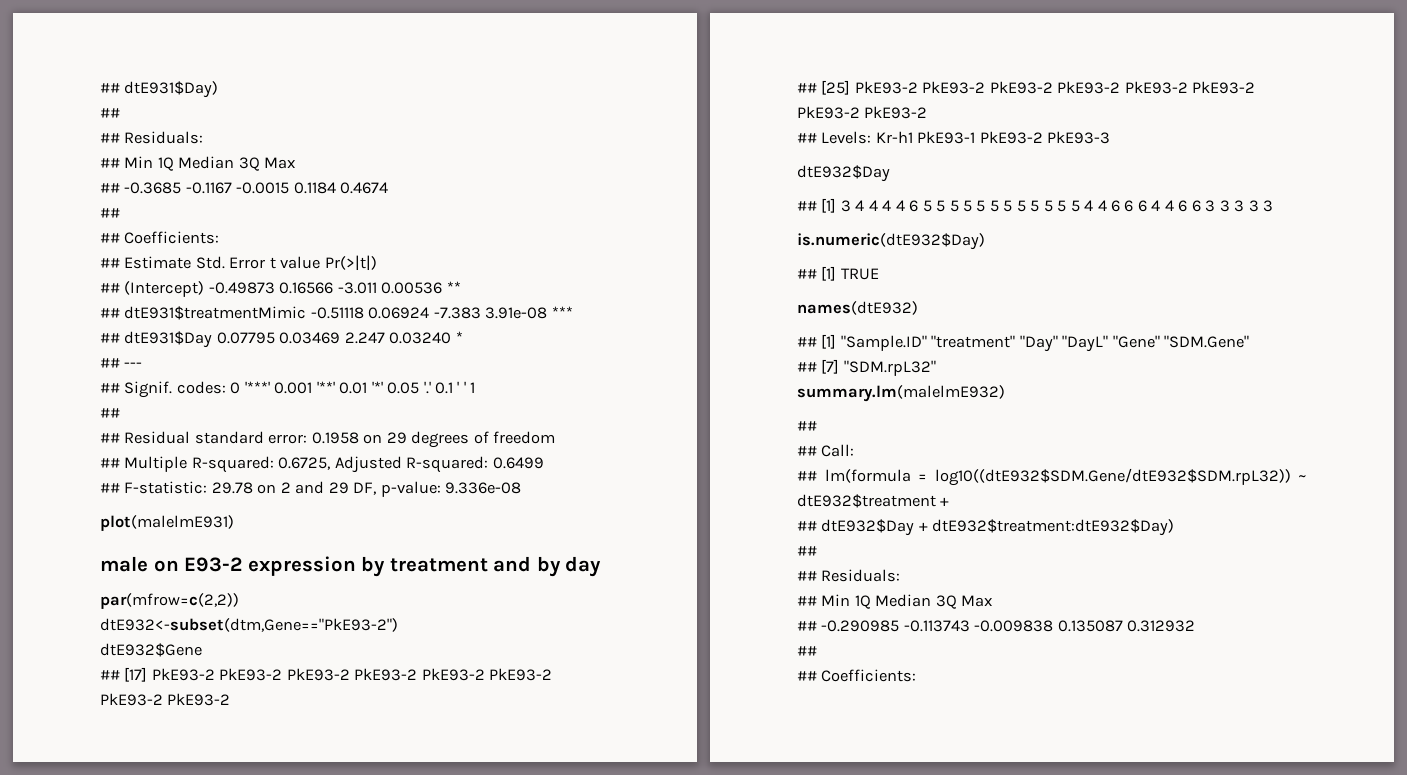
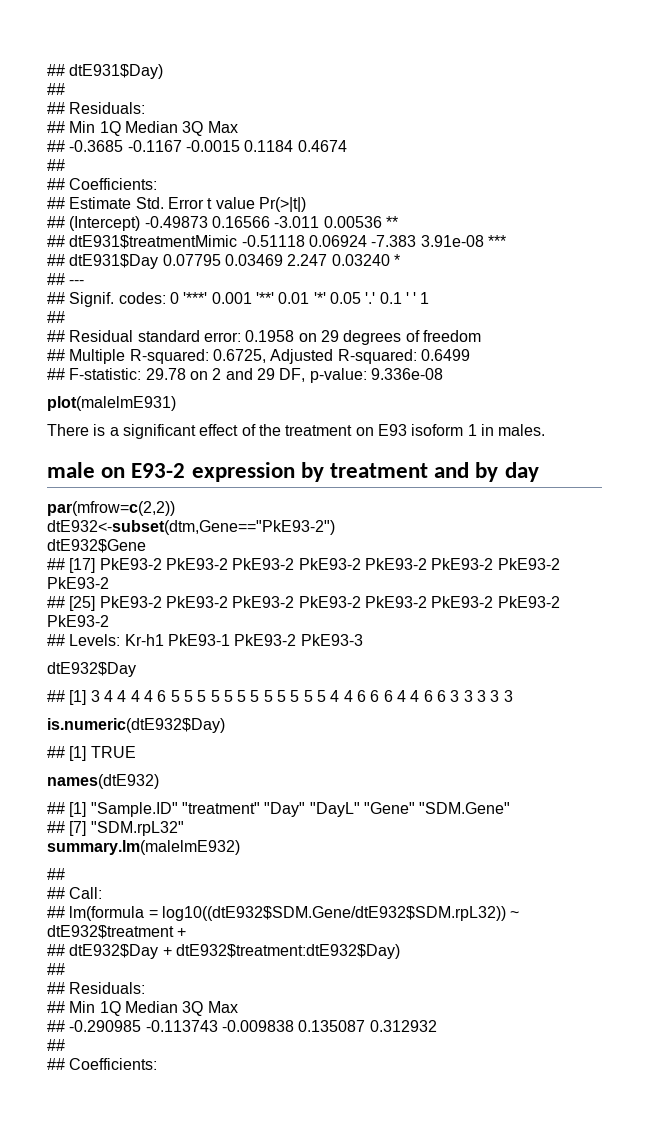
(234, 523) none -> [47,424,546,439] // There is a significant effect of the treatment on E93 isoform 1 in males.

